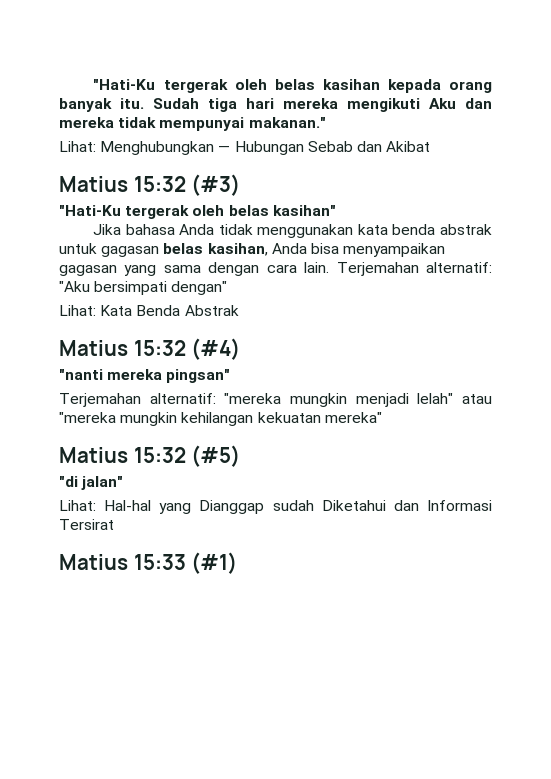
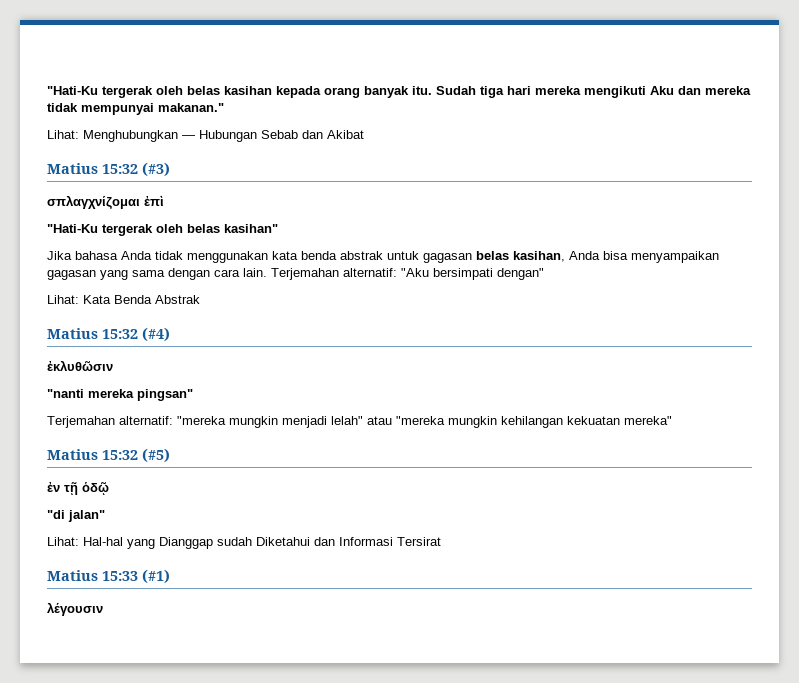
(241, 185) none -> [47,195,164,209] // σπλαγχνίζομαι ἐπὶ
(241, 349) none -> [47,360,113,371] // ἐκλυθῶσιν
(241, 456) none -> [47,481,109,495] // ἐν τῇ ὁδῷ
(238, 563) none -> [47,602,103,616] // λέγουσιν

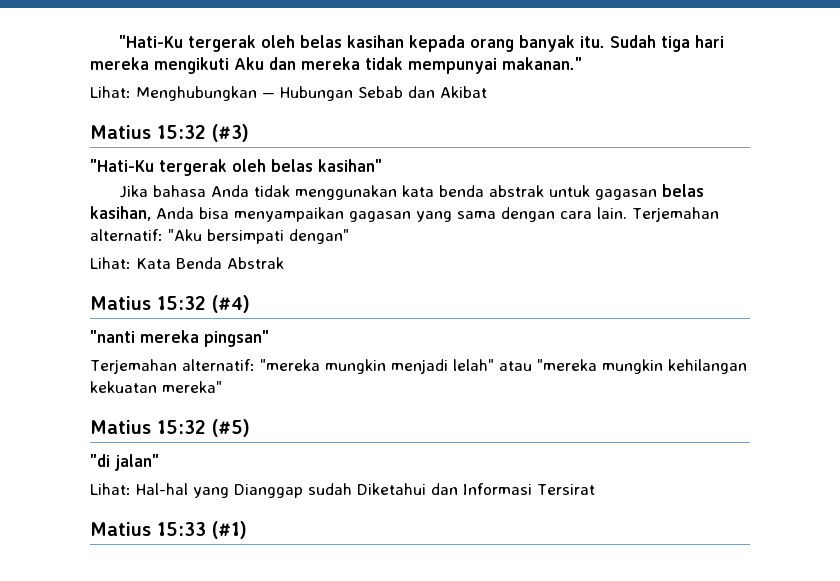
[47,195,164,209] // σπλαγχνίζομαι ἐπὶ -> (249, 133) none
[47,360,113,371] // ἐκλυθῶσιν -> (250, 304) none
[47,481,109,495] // ἐν τῇ ὁδῷ -> (250, 428) none
[47,602,103,616] // λέγουσιν -> (247, 530) none

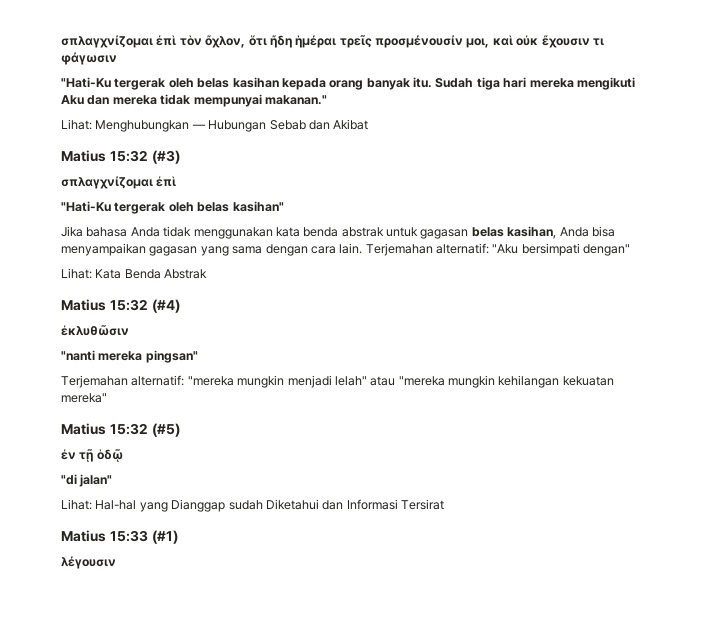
(118, 41) none -> [61,35,604,48] [61,52,117,65] σπλαγχνίζομαι ἐπὶ τὸν ὄχλον, ὅτι ἤδη ἡμέραι τρεῖς προσμένουσίν μοι, καὶ οὐκ ἔχουσιν τι φάγωσιν //
(249, 133) none -> [61,176,177,189] // σπλαγχνίζομαι ἐπὶ
(250, 304) none -> [61,325,129,336] // ἐκλυθῶσιν
(250, 428) none -> [61,449,123,462] // ἐν τῇ ὁδῷ
(247, 530) none -> [61,556,116,569] // λέγουσιν

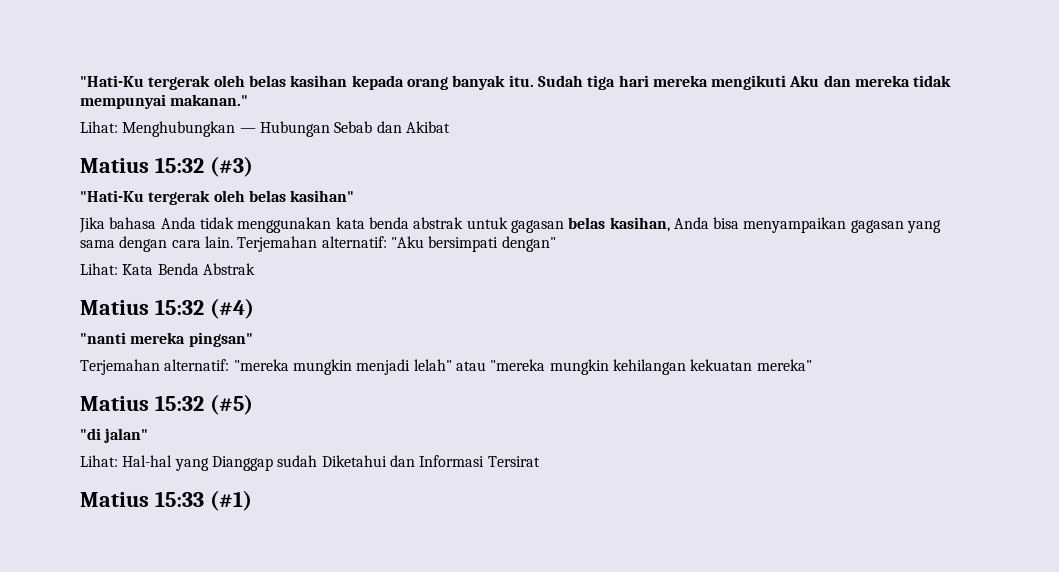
[61,35,604,48] [61,52,117,65] σπλαγχνίζομαι ἐπὶ τὸν ὄχλον, ὅτι ἤδη ἡμέραι τρεῖς προσμένουσίν μοι, καὶ οὐκ ἔχουσιν τι φάγωσιν // -> (80, 81) none
[61,176,177,189] // σπλαγχνίζομαι ἐπὶ -> (253, 166) none
[61,325,129,336] // ἐκλυθῶσιν -> (254, 308) none
[61,449,123,462] // ἐν τῇ ὁδῷ -> (253, 404) none
[61,556,116,569] // λέγουσιν -> (252, 500) none

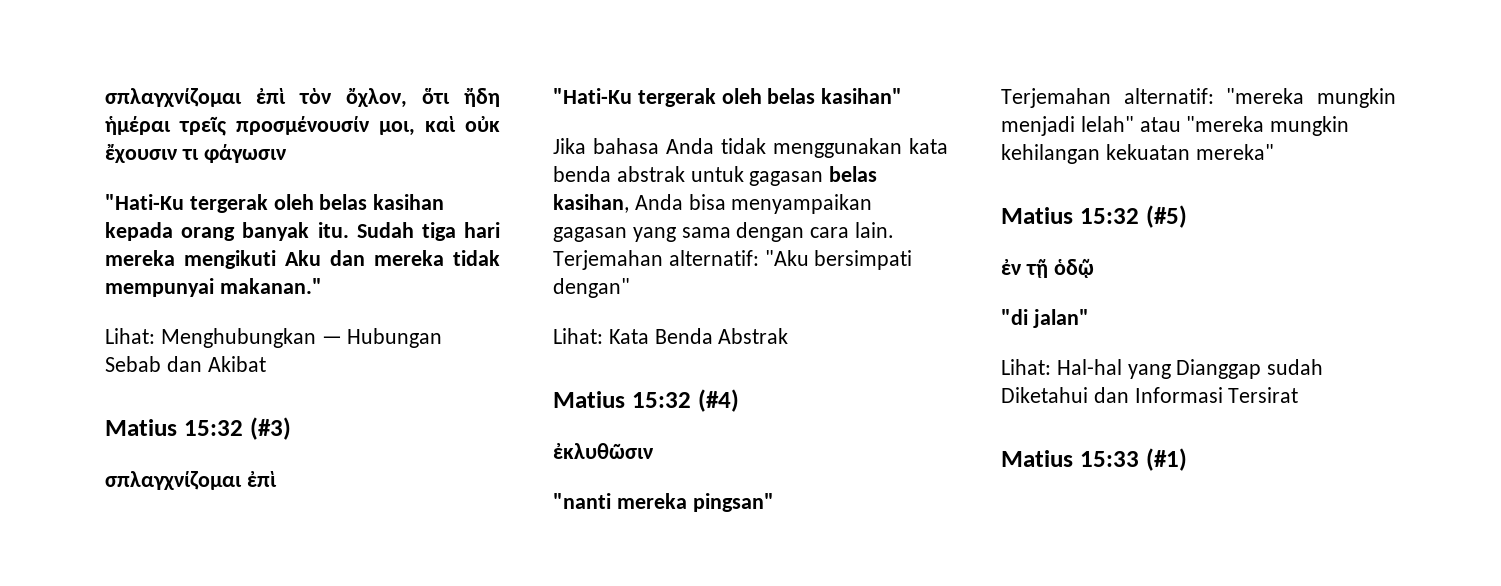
(80, 81) none -> [105,88,500,108] [105,116,500,136] [105,144,287,163] σπλαγχνίζομαι ἐπὶ τὸν ὄχλον, ὅτι ἤδη ἡμέραι τρεῖς προσμένουσίν μοι, καὶ οὐκ ἔχουσιν τι φάγωσιν //
(253, 166) none -> [105,471,277,490] // σπλαγχνίζομαι ἐπὶ
(254, 308) none -> [553,443,654,459] // ἐκλυθῶσιν
(253, 404) none -> [1001,258,1094,278] // ἐν τῇ ὁδῷ

